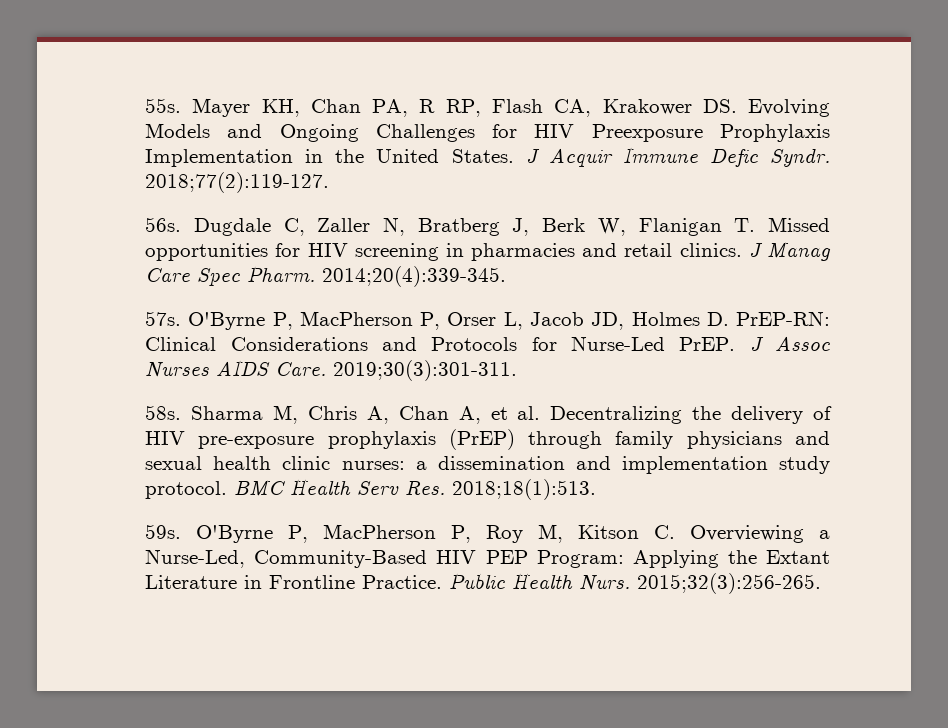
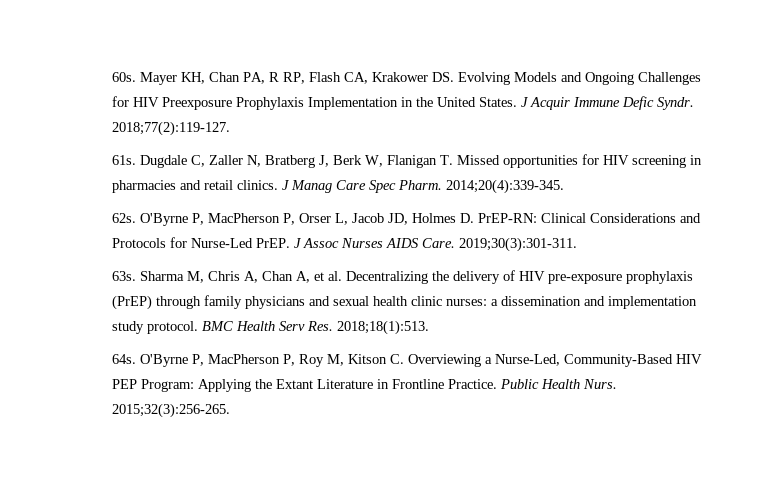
[145,98,182,113] 55s. -> [111,72,136,82] 60s.
[145,217,182,232] 56s. -> [111,155,136,165] 61s.
[145,311,182,326] 57s. -> [111,213,136,223] 62s.
[145,405,182,420] 58s. -> [111,271,136,281] 63s.
[145,524,182,539] 59s. -> [111,354,136,364] 64s.

